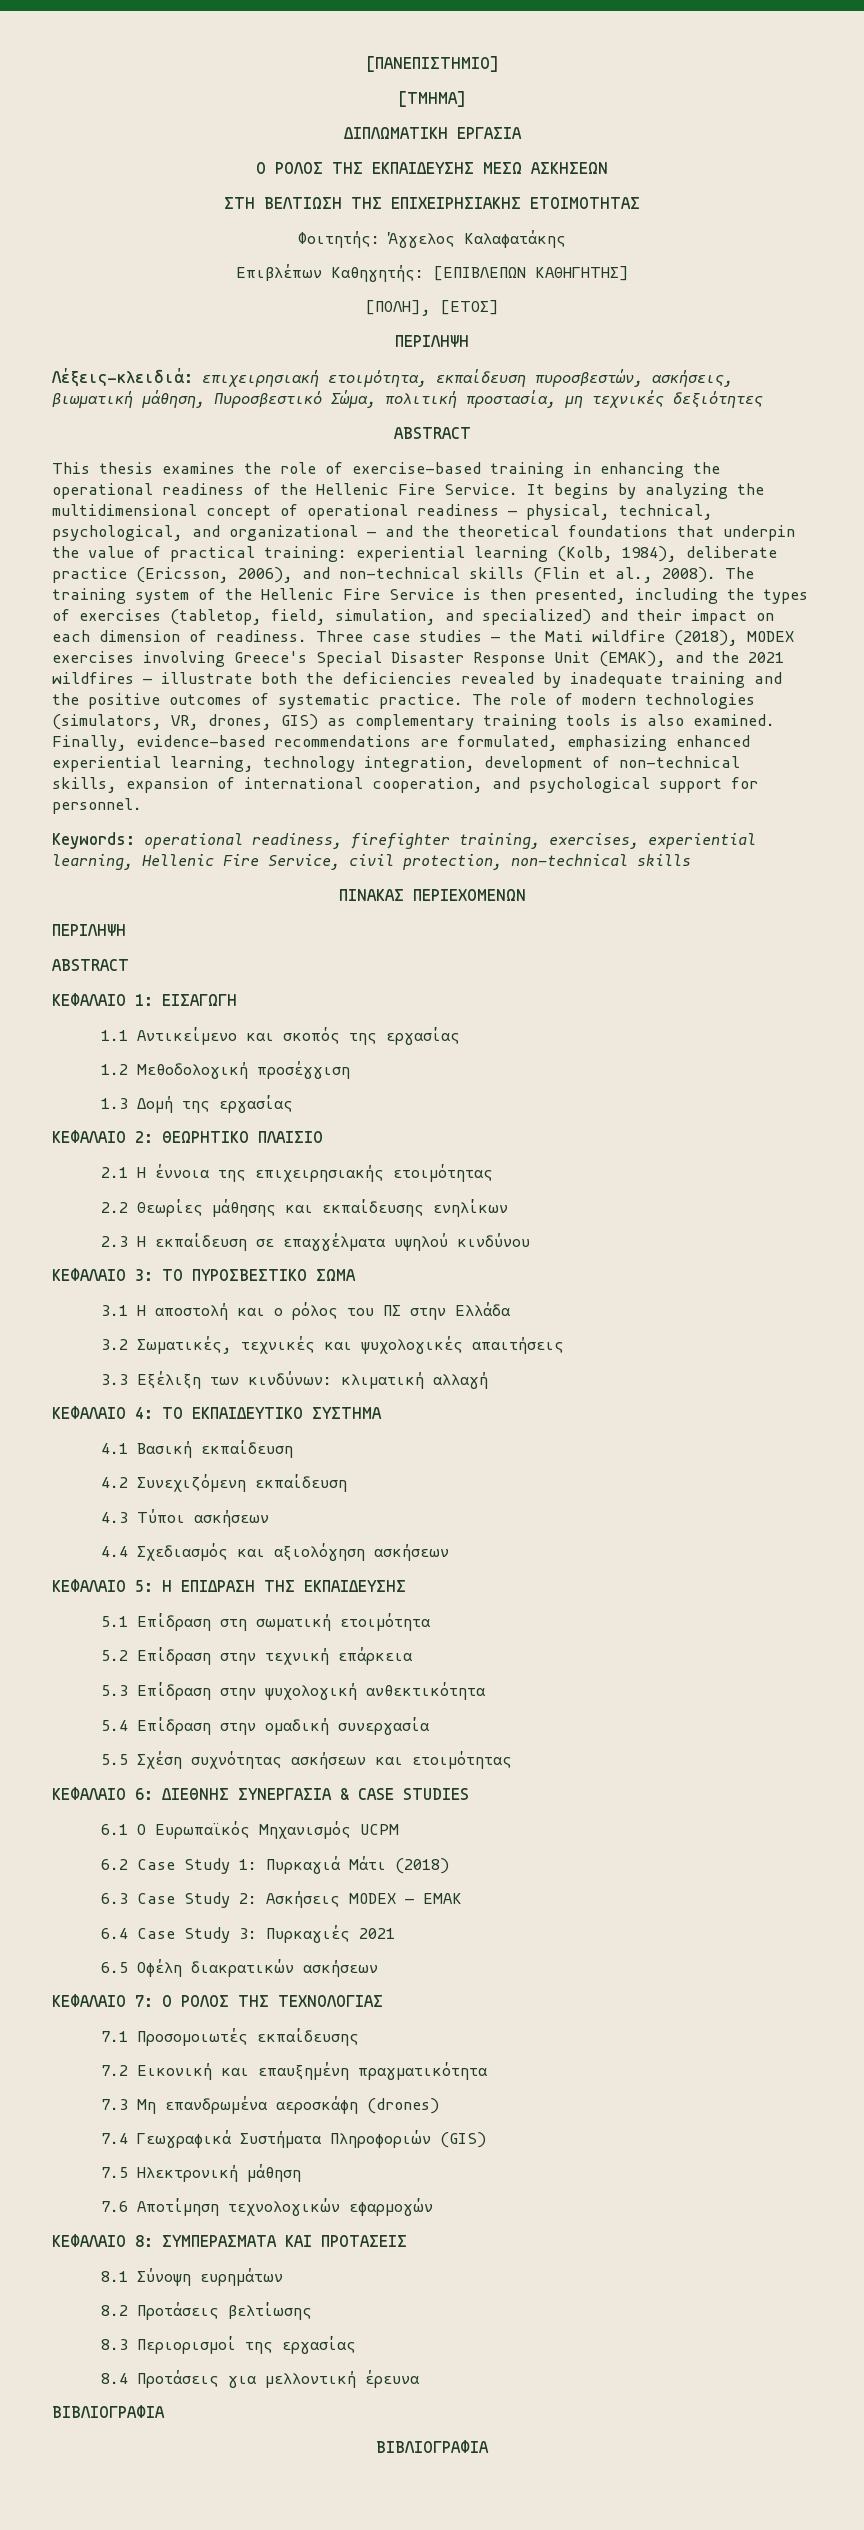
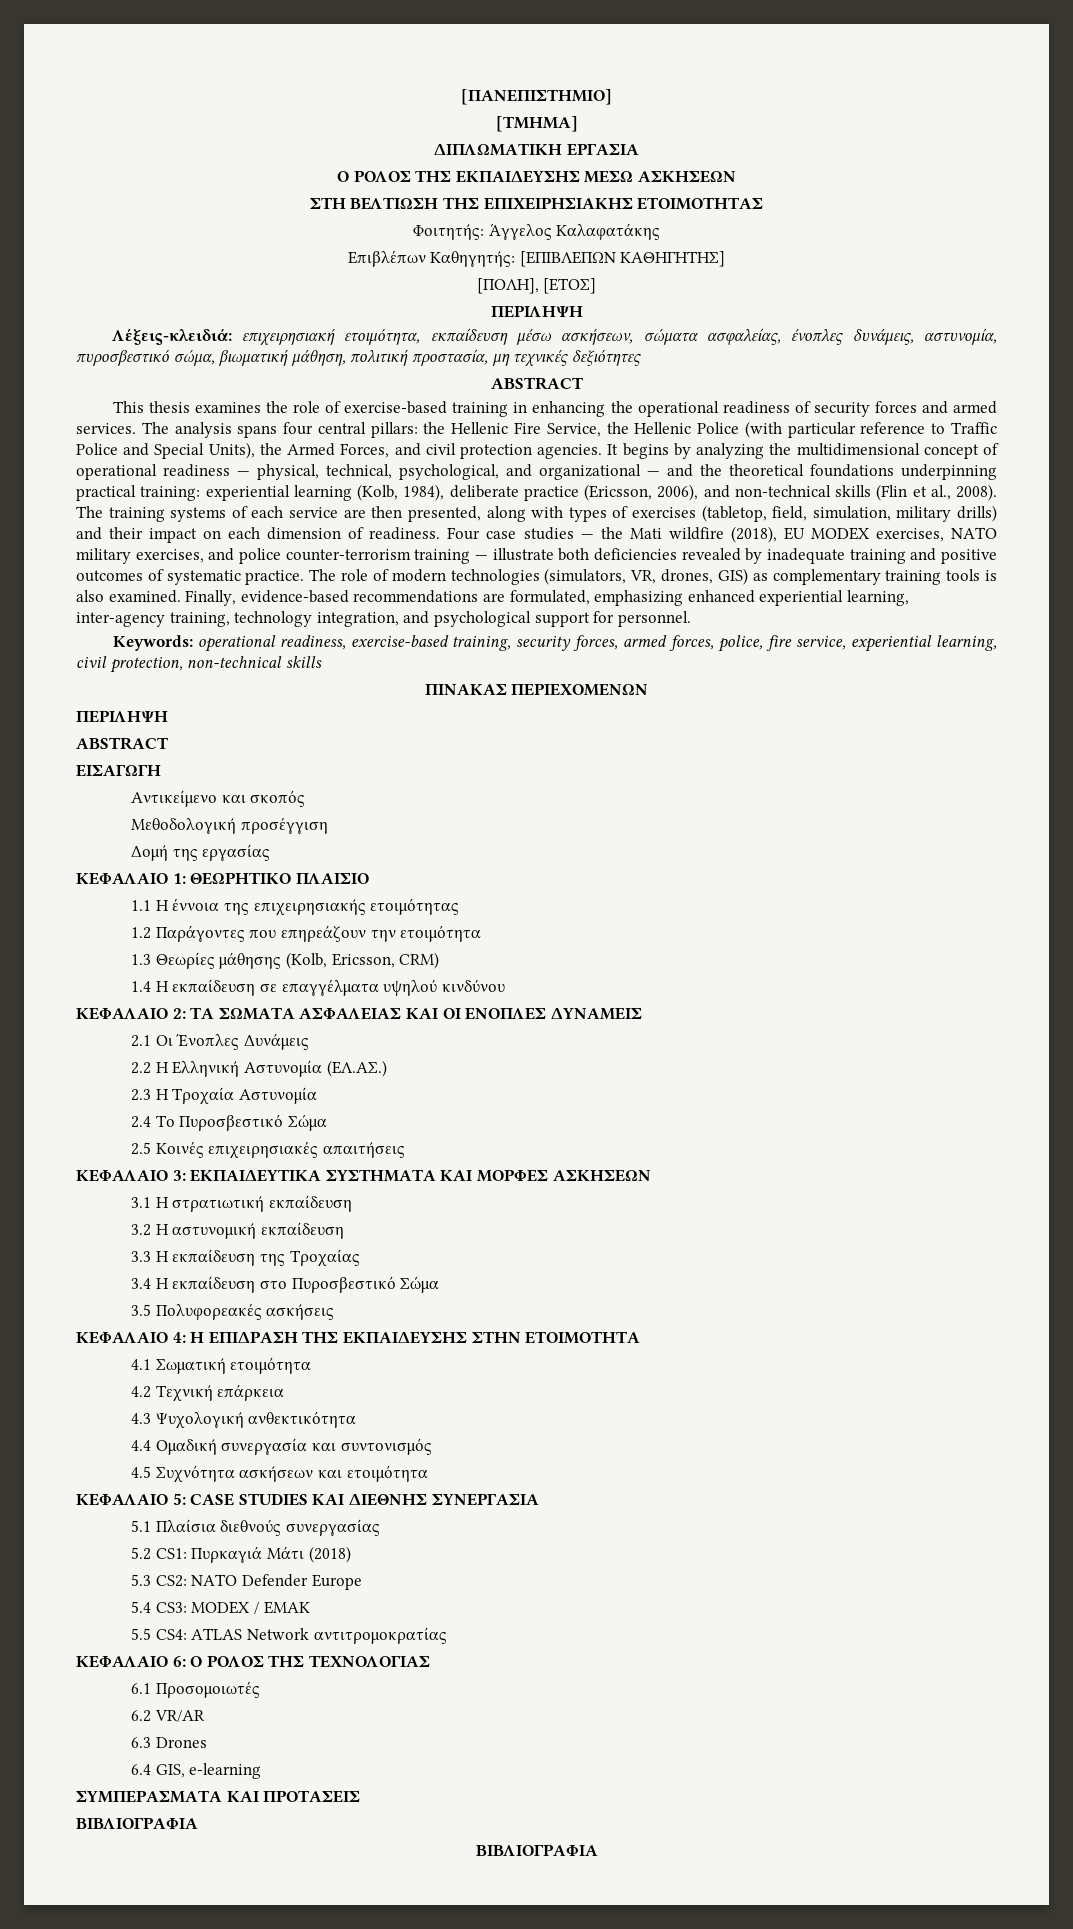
[535,369,733,387] [52,390,376,408] πυροσβεστών, ασκήσεις, βιωματική μάθηση, Πυροσβεστικό Σώμα, -> [516,328,997,345] [76,349,346,366] μέσω ασκήσεων, σώματα ασφαλείας, ένοπλες δυνάμεις, αστυνομία, πυροσβεστικό σώμα, βιωματική μάθηση,
[280,483,518,495] the Hellenic Fire Service. -> [813,401,997,417] [76,421,998,438] [76,442,603,459] security forces and armed services. The analysis spans four central pillars: the Hellenic Fire Service, the Hellenic Police (with particular reference to Traffic Police and Special Units), the Armed Forces, and civil protection agencies.
[677,525,795,541] [52,546,161,558] that underpin the value of -> [901,464,997,480] underpinning
[135,588,754,604] system of the Hellenic Fire Service is then presented, including the -> [170,506,564,522] systems of each service are then presented, along with
[445,609,591,625] and specialized) -> [896,505,997,522] military drills)
[316,630,363,642] Three -> [447,527,481,540] Four
[747,631,794,642] [52,651,784,667] [52,672,134,684] MODEX exercises involving Greece's Special Disaster Response Unit (EMAK), and the 2021 wildfires -> [783,527,998,542] [76,548,471,564] EU MODEX exercises, NATO military exercises, and police counter-terrorism training
[306,672,333,684] the -> (590, 554) none
[52,693,79,705] the -> (937, 554) none
[263,756,740,772] [52,777,483,793] technology integration, development of non-technical skills, expansion of international cooperation, -> [76,611,399,627] inter-agency training, technology integration,
[351,833,756,849] [52,854,340,870] firefighter training, exercises, experiential learning, Hellenic Fire Service, -> [351,635,998,652] exercise-based training, security forces, armed forces, police, fire service, experiential learning,
[52,993,153,1006] ΚΕΦΑΛΑΙΟ 1: -> (168, 743) none
[100,1030,128,1041] 1.1 -> (161, 770) none
[348,1027,460,1045] [100,1064,128,1075] της εργασίας // 1.2 -> (306, 798) //
[100,1098,128,1109] 1.3 -> (328, 825) none
[135,1131,153,1143] 2: -> [172,873,186,884] 1:
[100,1167,128,1178] 2.1 -> [131,900,152,911] 1.1
[100,1199,508,1217] [100,1236,128,1247] 2.2 Θεωρίες μάθησης και εκπαίδευσης ενηλίκων // 2.3 -> [131,925,482,942] [131,952,440,969] [131,981,152,992] 1.2 Παράγοντες που επηρεάζουν την ετοιμότητα // 1.3 Θεωρίες μάθησης (Kolb, Ericsson, CRM) // 1.4
[135,1269,356,1281] [100,1302,511,1320] [100,1336,564,1355] [100,1371,488,1389] [52,1406,382,1419] [100,1440,293,1458] [100,1474,347,1493] [100,1509,269,1527] [100,1543,449,1562] [52,1579,406,1592] [100,1613,431,1631] [100,1647,413,1666] [100,1682,486,1701] [100,1717,430,1735] [100,1751,512,1770] [52,1787,469,1800] [100,1821,399,1840] [100,1856,449,1874] [100,1891,462,1908] [100,1925,395,1943] [100,1959,378,1977] [52,1994,153,2007] 3: ΤΟ ΠΥΡΟΣΒΕΣΤΙΚΟ ΣΩΜΑ // 3.1 Η αποστολή και ο ρόλος του ΠΣ στην Ελλάδα // 3.2 Σωματικές, τεχνικές και ψυχολογικές απαιτήσεις // 3.3 Εξέλιξη των κινδύνων: κλιματική αλλαγή // ΚΕΦΑΛΑΙΟ 4: ΤΟ ΕΚΠΑΙΔΕΥΤΙΚΟ ΣΥΣΤΗΜΑ // 4.1 Βασική εκπαίδευση // 4.2 Συνεχιζόμενη εκπαίδευση // 4.3 Τύποι ασκήσεων // 4.4 Σχεδιασμός και αξιολόγηση ασκήσεων // ΚΕΦΑΛΑΙΟ 5: Η ΕΠΙΔΡΑΣΗ ΤΗΣ ΕΚΠΑΙΔΕΥΣΗΣ // 5.1 Επίδραση στη σωματική ετοιμότητα // 5.2 Επίδραση στην τεχνική επάρκεια // 5.3 Επίδραση στην ψυχολογική ανθεκτικότητα // 5.4 Επίδραση στην ομαδική συνεργασία // 5.5 Σχέση συχνότητας ασκήσεων και ετοιμότητας // ΚΕΦΑΛΑΙΟ 6: ΔΙΕΘΝΗΣ ΣΥΝΕΡΓΑΣΙΑ & CASE STUDIES // 6.1 Ο Ευρωπαϊκός Μηχανισμός UCPM // 6.2 Case Study 1: Πυρκαγιά Μάτι (2018) // 6.3 Case Study 2: Ασκήσεις MODEX — ΕΜΑΚ // 6.4 Case Study 3: Πυρκαγιές 2021 // 6.5 Οφέλη διακρατικών ασκήσεων // ΚΕΦΑΛΑΙΟ 7: -> [172,1007,642,1020] [131,1033,309,1050] [131,1060,387,1077] [131,1087,317,1105] [131,1114,327,1131] [131,1141,405,1159] [76,1169,651,1182] [131,1195,352,1212] [131,1222,344,1239] [131,1249,360,1267] [131,1276,440,1293] [131,1303,335,1320] [76,1331,641,1344] [131,1357,312,1374] [131,1384,285,1402] [131,1411,357,1429] [131,1438,432,1455] [131,1465,428,1483] [76,1493,539,1506] [131,1519,380,1536] [131,1546,351,1563] [131,1574,362,1590] [131,1601,310,1614] [131,1627,447,1644] [76,1655,186,1668] 2: ΤΑ ΣΩΜΑΤΑ ΑΣΦΑΛΕΙΑΣ ΚΑΙ ΟΙ ΕΝΟΠΛΕΣ ΔΥΝΑΜΕΙΣ // 2.1 Οι Ένοπλες Δυνάμεις // 2.2 Η Ελληνική Αστυνομία (ΕΛ.ΑΣ.) // 2.3 Η Τροχαία Αστυνομία // 2.4 Το Πυροσβεστικό Σώμα // 2.5 Κοινές επιχειρησιακές απαιτήσεις // ΚΕΦΑΛΑΙΟ 3: ΕΚΠΑΙΔΕΥΤΙΚΑ ΣΥΣΤΗΜΑΤΑ ΚΑΙ ΜΟΡΦΕΣ ΑΣΚΗΣΕΩΝ // 3.1 Η στρατιωτική εκπαίδευση // 3.2 Η αστυνομική εκπαίδευση // 3.3 Η εκπαίδευση της Τροχαίας // 3.4 Η εκπαίδευση στο Πυροσβεστικό Σώμα // 3.5 Πολυφορεακές ασκήσεις // ΚΕΦΑΛΑΙΟ 4: Η ΕΠΙΔΡΑΣΗ ΤΗΣ ΕΚΠΑΙΔΕΥΣΗΣ ΣΤΗΝ ΕΤΟΙΜΟΤΗΤΑ // 4.1 Σωματική ετοιμότητα // 4.2 Τεχνική επάρκεια // 4.3 Ψυχολογική ανθεκτικότητα // 4.4 Ομαδική συνεργασία και συντονισμός // 4.5 Συχνότητα ασκήσεων και ετοιμότητα // ΚΕΦΑΛΑΙΟ 5: CASE STUDIES ΚΑΙ ΔΙΕΘΝΗΣ ΣΥΝΕΡΓΑΣΙΑ // 5.1 Πλαίσια διεθνούς συνεργασίας // 5.2 CS1: Πυρκαγιά Μάτι (2018) // 5.3 CS2: NATO Defender Europe // 5.4 CS3: MODEX / ΕΜΑΚ // 5.5 CS4: ATLAS Network αντιτρομοκρατίας // ΚΕΦΑΛΑΙΟ 6:
[100,2031,128,2042] 7.1 -> [131,1683,152,1694] 6.1
[256,2028,359,2046] [100,2062,488,2080] [100,2096,439,2114] [100,2130,486,2148] [100,2164,301,2182] [100,2198,433,2217] [52,2234,407,2247] [100,2268,283,2286] [100,2302,312,2320] [100,2336,356,2354] [100,2370,420,2388] εκπαίδευσης // 7.2 Εικονική και επαυξημένη πραγματικότητα // 7.3 Μη επανδρωμένα αεροσκάφη (drones) // 7.4 Γεωγραφικά Συστήματα Πληροφοριών (GIS) // 7.5 Ηλεκτρονική μάθηση // 7.6 Αποτίμηση τεχνολογικών εφαρμογών // ΚΕΦΑΛΑΙΟ 8: ΣΥΜΠΕΡΑΣΜΑΤΑ ΚΑΙ ΠΡΟΤΑΣΕΙΣ // 8.1 Σύνοψη ευρημάτων // 8.2 Προτάσεις βελτίωσης // 8.3 Περιορισμοί της εργασίας // 8.4 Προτάσεις για μελλοντική έρευνα -> [131,1710,205,1722] [131,1737,207,1748] [131,1763,262,1779] [76,1790,361,1803] // 6.2 VR/AR // 6.3 Drones // 6.4 GIS, e-learning // ΣΥΜΠΕΡΑΣΜΑΤΑ ΚΑΙ ΠΡΟΤΑΣΕΙΣ

